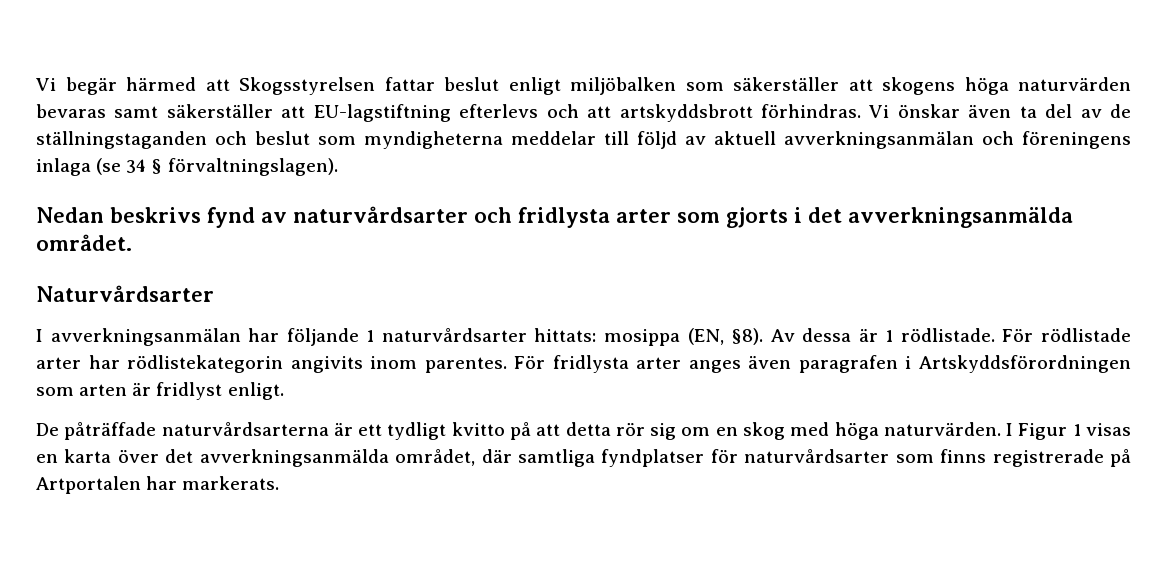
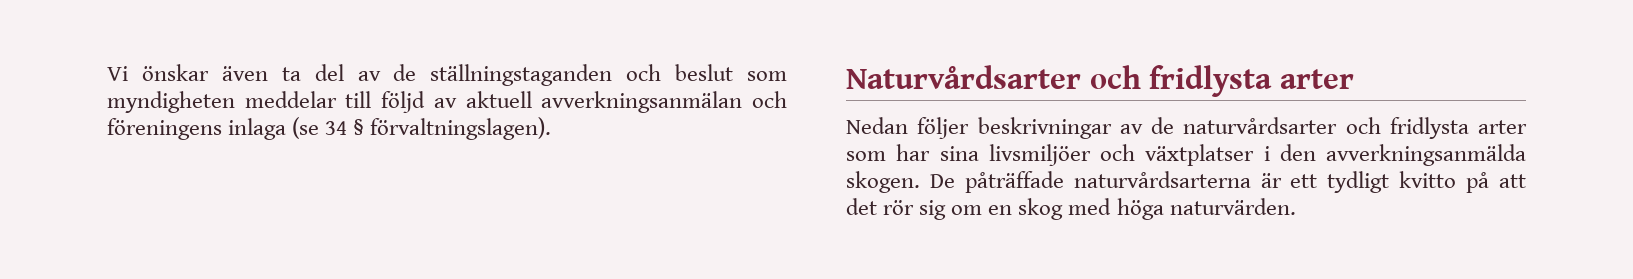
[36,77,1131,95] [36,104,890,122] Vi begär härmed att Skogsstyrelsen fattar beslut enligt miljöbalken som säkerställer att skogens höga naturvärden bevaras samt säkerställer att EU-lagstiftning efterlevs och att artskyddsbrott förhindras. Vi -> [107,66,128,81] Vi
[364,131,503,149] myndigheterna -> [107,91,235,113] myndigheten
[36,207,287,228] Nedan beskrivs fynd av -> [846,65,1354,97] [846,117,1174,139] Naturvårdsarter och fridlysta arter // Nedan följer beskrivningar av de
[726,207,1073,228] [36,234,132,251] [36,285,214,302] [36,328,1131,346] [36,355,1131,373] [36,382,284,400] gjorts i det avverkningsanmälda området. // Naturvårdsarter // I avverkningsanmälan har följande 1 naturvårdsarter hittats: mosippa (EN, §8). Av dessa är 1 rödlistade. För rödlistade arter har rödlistekategorin angivits inom parentes. För fridlysta arter anges även paragrafen i Artskyddsförordningen som arten är fridlyst enligt. // -> [896,144,1526,166] [846,171,920,193] har sina livsmiljöer och växtplatser i den avverkningsanmälda skogen.
[565,422,611,436] detta -> [846,198,877,215] det
[1006,423,1132,440] [36,449,1132,467] [36,476,280,494] I Figur 1 visas en karta över det avverkningsanmälda området, där samtliga fyndplatser för naturvårdsarter som finns registrerade på Artportalen har markerats. -> (1296, 206) none

